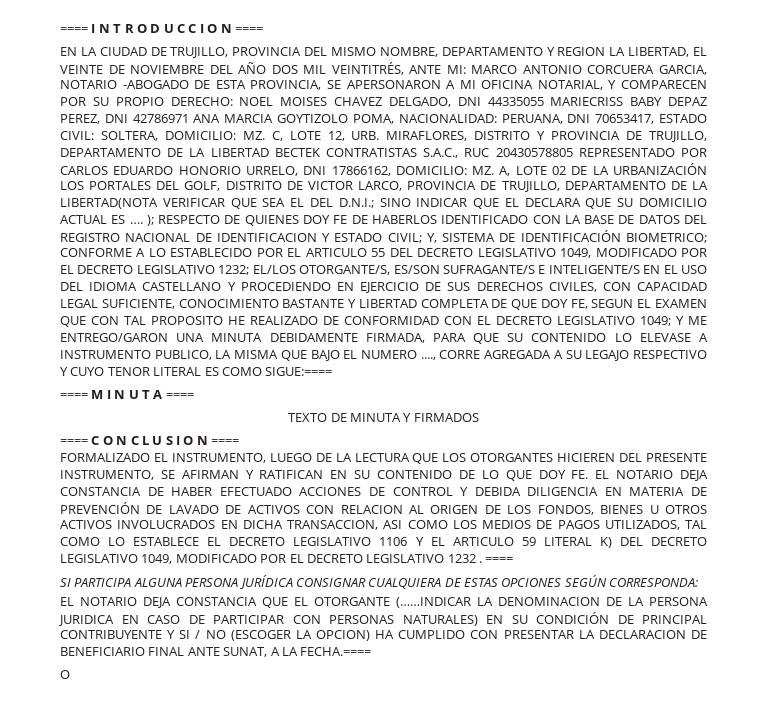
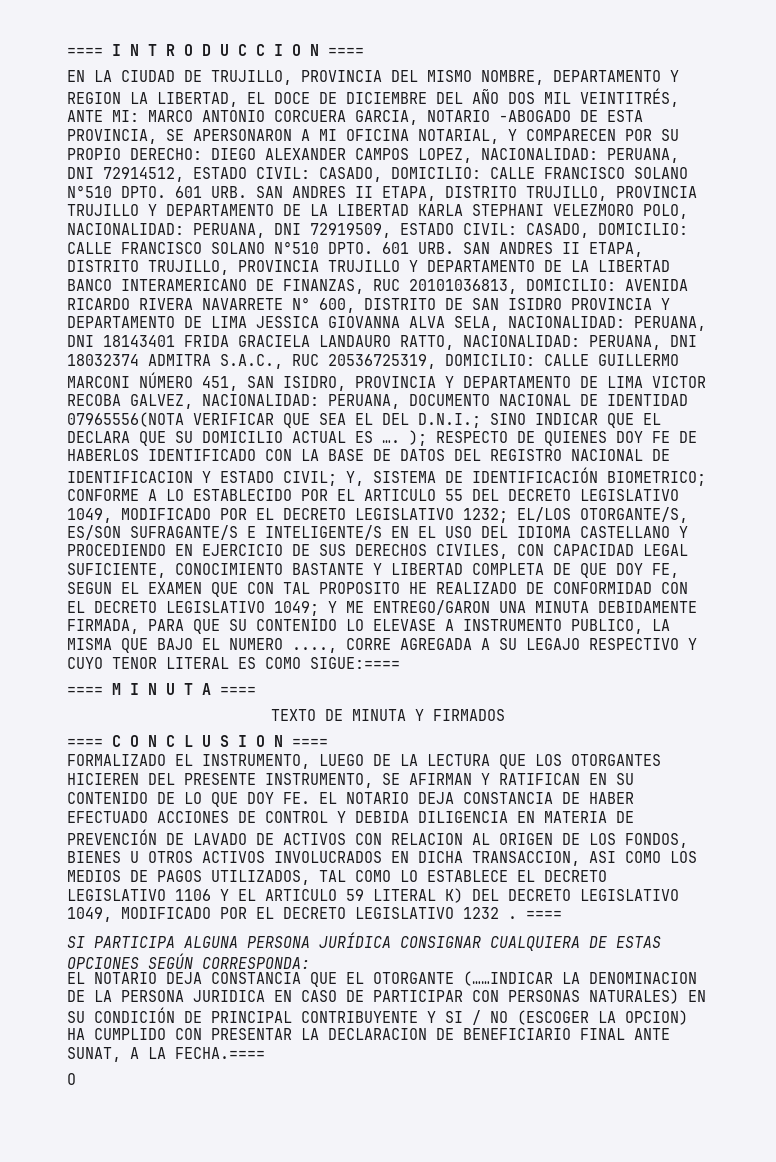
[60,65,205,74] VEINTE DE NOVIEMBRE -> [274,92,427,104] DOCE DE DICIEMBRE
[239,97,707,107] [60,114,707,124] [60,131,707,142] [60,148,707,158] [60,163,707,176] [60,181,708,192] [60,198,158,209] NOEL MOISES CHAVEZ DELGADO, DNI 44335055 MARIECRISS BABY DEPAZ PEREZ, DNI 42786971 ANA MARCIA GOYTIZOLO POMA, NACIONALIDAD: PERUANA, DNI 70653417, ESTADO CIVIL: SOLTERA, DOMICILIO: MZ. C, LOTE 12, URB. MIRAFLORES, DISTRITO Y PROVINCIA DE TRUJILLO, DEPARTAMENTO DE LA LIBERTAD BECTEK CONTRATISTAS S.A.C., RUC 20430578805 REPRESENTADO POR CARLOS EDUARDO HONORIO URRELO, DNI 17866162, DOMICILIO: MZ. A, LOTE 02 DE LA URBANIZACIÓN LOS PORTALES DEL GOLF, DISTRITO DE VICTOR LARCO, PROVINCIA DE TRUJILLO, DEPARTAMENTO DE LA LIBERTAD(NOTA -> [211,148,679,163] [67,167,688,182] [67,185,697,201] [67,204,688,219] [67,223,688,238] [67,241,643,257] [67,260,670,275] [67,279,688,294] [67,297,670,313] [67,316,706,331] [67,335,697,350] [67,354,679,369] [67,372,706,391] [67,394,688,409] [67,412,184,427] DIEGO ALEXANDER CAMPOS LOPEZ, NACIONALIDAD: PERUANA, DNI 72914512, ESTADO CIVIL: CASADO, DOMICILIO: CALLE FRANCISCO SOLANO N°510 DPTO. 601 URB. SAN ANDRES II ETAPA, DISTRITO TRUJILLO, PROVINCIA TRUJILLO Y DEPARTAMENTO DE LA LIBERTAD KARLA STEPHANI VELEZMORO POLO, NACIONALIDAD: PERUANA, DNI 72919509, ESTADO CIVIL: CASADO, DOMICILIO: CALLE FRANCISCO SOLANO N°510 DPTO. 601 URB. SAN ANDRES II ETAPA, DISTRITO TRUJILLO, PROVINCIA TRUJILLO Y DEPARTAMENTO DE LA LIBERTAD BANCO INTERAMERICANO DE FINANZAS, RUC 20101036813, DOMICILIO: AVENIDA RICARDO RIVERA NAVARRETE N° 600, DISTRITO DE SAN ISIDRO PROVINCIA Y DEPARTAMENTO DE LIMA JESSICA GIOVANNA ALVA SELA, NACIONALIDAD: PERUANA, DNI 18143401 FRIDA GRACIELA LANDAURO RATTO, NACIONALIDAD: PERUANA, DNI 18032374 ADMITRA S.A.C., RUC 20536725319, DOMICILIO: CALLE GUILLERMO MARCONI NÚMERO 451, SAN ISIDRO, PROVINCIA Y DEPARTAMENTO DE LIMA VICTOR RECOBA GALVEZ, NACIONALIDAD: PERUANA, DOCUMENTO NACIONAL DE IDENTIDAD 07965556(NOTA

